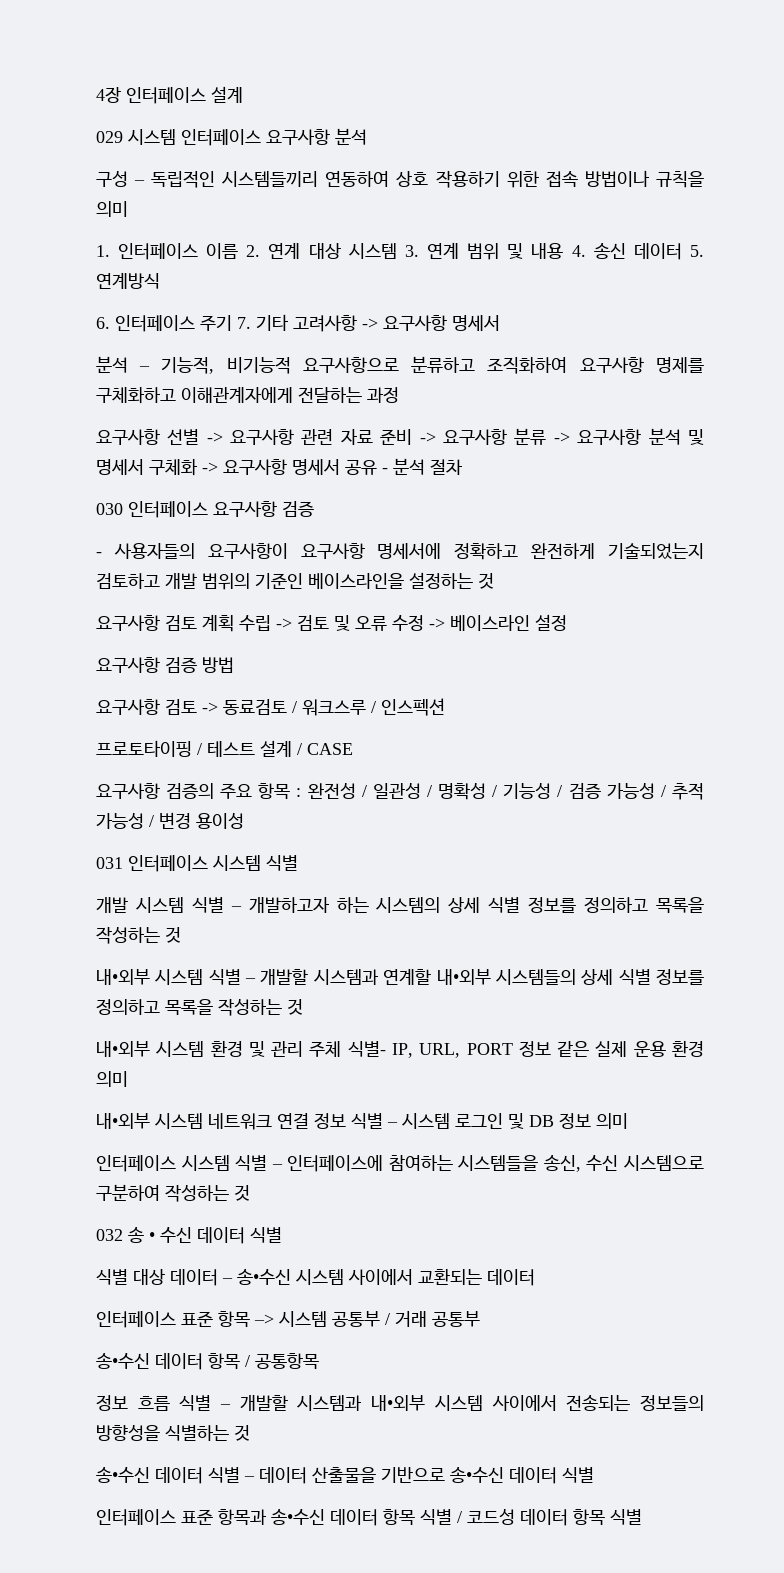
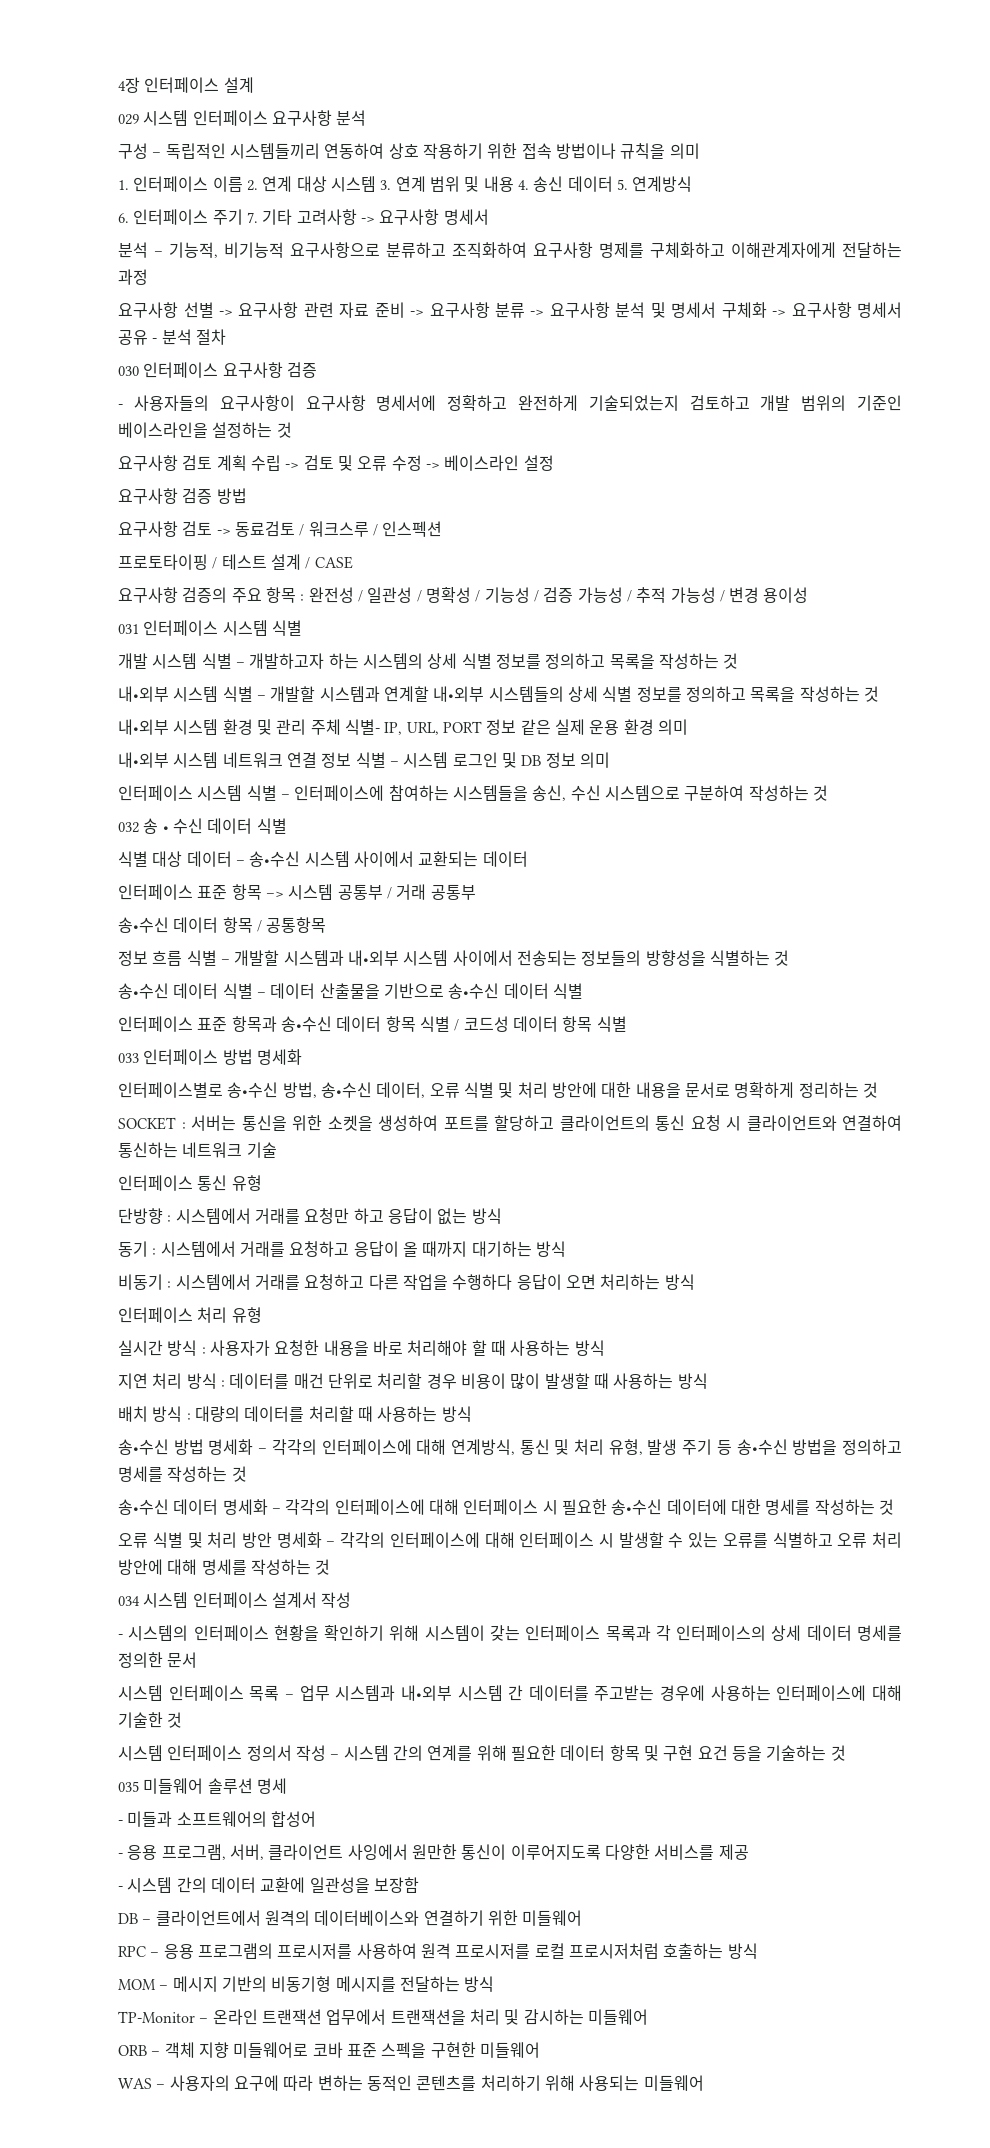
(642, 1517) none -> [118,1049,303,1065] [118,1082,878,1098] [118,1115,902,1131] [118,1142,277,1158] [118,1175,262,1191] [118,1208,502,1225] [118,1241,566,1257] [118,1274,695,1290] [118,1307,262,1323] [118,1340,605,1356] [118,1373,708,1389] [118,1406,472,1422] [118,1439,902,1455] [118,1466,247,1482] [118,1499,894,1515] [118,1532,903,1548] [118,1559,331,1575] [118,1592,352,1608] [118,1625,902,1641] [118,1652,198,1668] [118,1685,903,1701] [118,1712,183,1728] [118,1745,846,1761] [118,1778,288,1794] [118,1811,317,1827] [118,1844,749,1860] [118,1877,419,1893] [118,1910,583,1926] [118,1943,758,1959] [118,1976,495,1992] [118,2009,648,2025] [118,2042,540,2058] [118,2075,704,2091] // 033 인터페이스 방법 명세화 // 인터페이스별로 송•수신 방법, 송•수신 데이터, 오류 식별 및 처리 방안에 대한 내용을 문서로 명확하게 정리하는 것 // SOCKET : 서버는 통신을 위한 소켓을 생성하여 포트를 할당하고 클라이언트의 통신 요청 시 클라이언트와 연결하여 통신하는 네트워크 기술 // 인터페이스 통신 유형 // 단방향 : 시스템에서 거래를 요청만 하고 응답이 없는 방식 // 동기 : 시스템에서 거래를 요청하고 응답이 올 때까지 대기하는 방식 // 비동기 : 시스템에서 거래를 요청하고 다른 작업을 수행하다 응답이 오면 처리하는 방식 // 인터페이스 처리 유형 // 실시간 방식 : 사용자가 요청한 내용을 바로 처리해야 할 때 사용하는 방식 // 지연 처리 방식 : 데이터를 매건 단위로 처리할 경우 비용이 많이 발생할 때 사용하는 방식 // 배치 방식 : 대량의 데이터를 처리할 때 사용하는 방식 // 송•수신 방법 명세화 – 각각의 인터페이스에 대해 연계방식, 통신 및 처리 유형, 발생 주기 등 송•수신 방법을 정의하고 명세를 작성하는 것 // 송•수신 데이터 명세화 – 각각의 인터페이스에 대해 인터페이스 시 필요한 송•수신 데이터에 대한 명세를 작성하는 것 // 오류 식별 및 처리 방안 명세화 – 각각의 인터페이스에 대해 인터페이스 시 발생할 수 있는 오류를 식별하고 오류 처리 방안에 대해 명세를 작성하는 것 // 034 시스템 인터페이스 설계서 작성 // - 시스템의 인터페이스 현황을 확인하기 위해 시스템이 갖는 인터페이스 목록과 각 인터페이스의 상세 데이터 명세를 정의한 문서 // 시스템 인터페이스 목록 – 업무 시스템과 내•외부 시스템 간 데이터를 주고받는 경우에 사용하는 인터페이스에 대해 기술한 것 // 시스템 인터페이스 정의서 작성 – 시스템 간의 연계를 위해 필요한 데이터 항목 및 구현 요건 등을 기술하는 것 // 035 미들웨어 솔루션 명세 // - 미들과 소프트웨어의 합성어 // - 응용 프로그램, 서버, 클라이언트 사잉에서 원만한 통신이 이루어지도록 다양한 서비스를 제공 // - 시스템 간의 데이터 교환에 일관성을 보장함 // DB – 클라이언트에서 원격의 데이터베이스와 연결하기 위한 미들웨어 // RPC – 응용 프로그램의 프로시저를 사용하여 원격 프로시저를 로컬 프로시저처럼 호출하는 방식 // MOM – 메시지 기반의 비동기형 메시지를 전달하는 방식 // TP-Monitor – 온라인 트랜잭션 업무에서 트랜잭션을 처리 및 감시하는 미들웨어 // ORB – 객체 지향 미들웨어로 코바 표준 스펙을 구현한 미들웨어 // WAS – 사용자의 요구에 따라 변하는 동적인 콘텐츠를 처리하기 위해 사용되는 미들웨어

